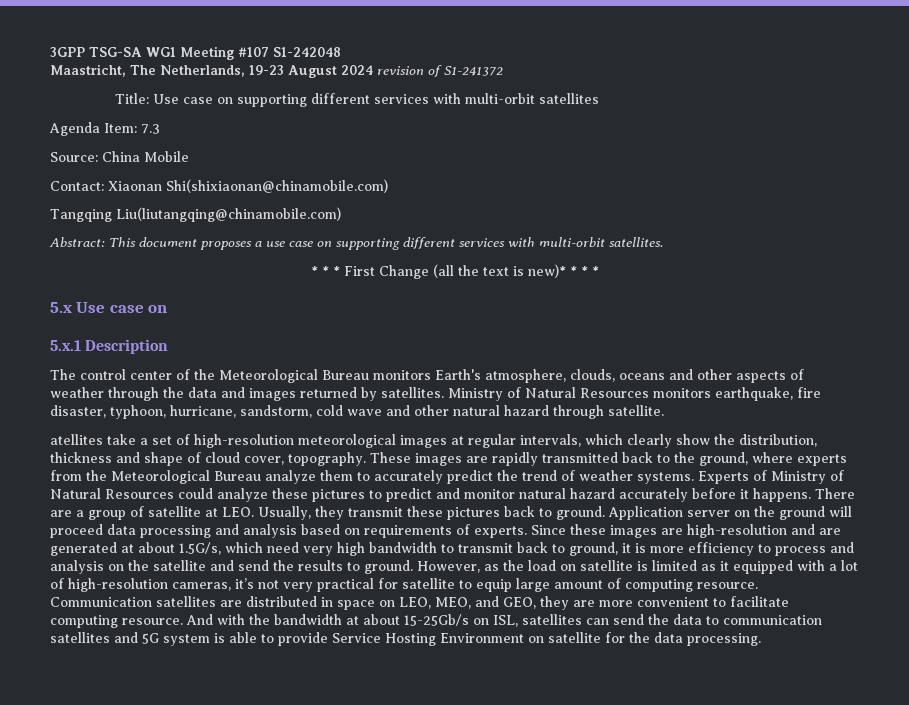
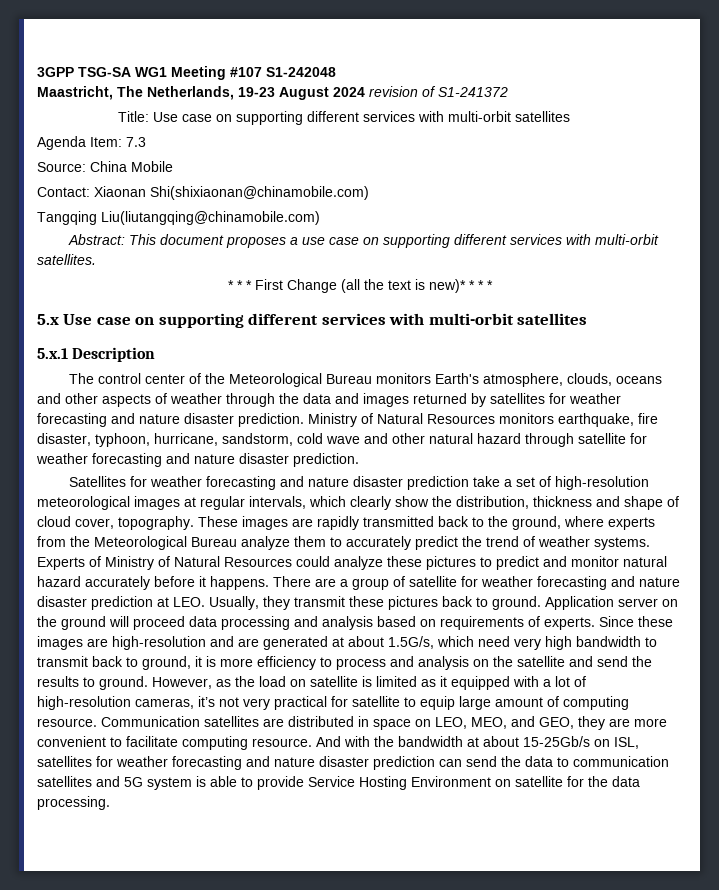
(168, 309) none -> [158,313,588,328] supporting different services with multi-orbit satellites
[381,387,444,398] satellites. -> [490,393,621,404] [37,413,304,427] satellites for weather forecasting and nature disaster prediction.
[608,405,664,416] [50,434,103,445] satellite. // atellites -> [578,433,647,444] [36,453,359,467] [68,476,469,490] satellite for weather forecasting and nature disaster prediction. // Satellites for weather forecasting and nature disaster prediction
(201, 511) none -> [461,576,680,590] [37,596,153,610] for weather forecasting and nature disaster prediction
(582, 619) none -> [96,756,435,770] for weather forecasting and nature disaster prediction

